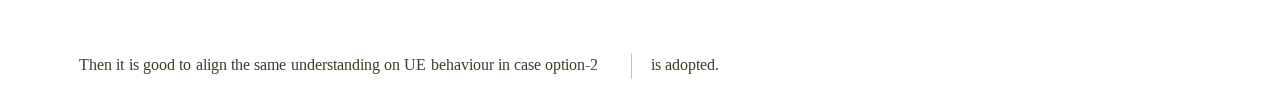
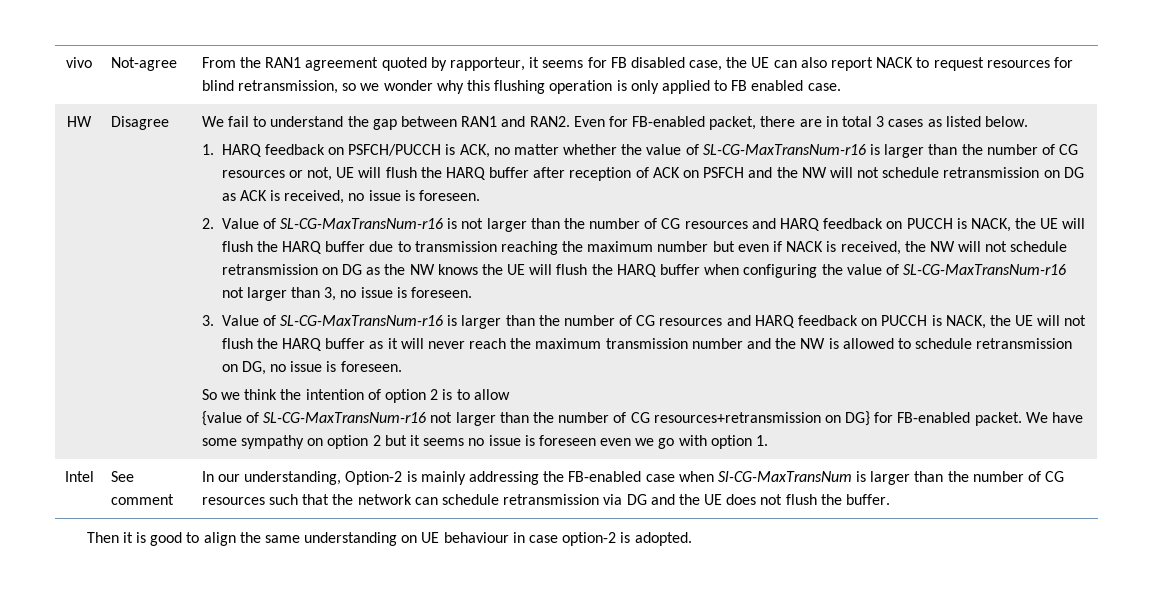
(79, 64) none -> [66,57,92,68] [110,57,177,71] [201,57,1073,71] [201,80,841,94] [67,116,92,127] [110,116,169,130] [201,116,1028,130] [201,144,1079,158] [221,167,1084,181] [221,190,480,204] [201,218,1086,232] [221,241,1068,255] [221,264,1067,278] [221,287,472,301] [201,315,1087,329] [221,338,1073,351] [221,361,402,375] [201,389,510,403] [201,411,1083,426] [201,435,768,449] [64,471,94,482] [110,471,134,482] [110,494,174,505] [201,471,1065,485] [201,494,890,505] vivo | Not-agree | From the RAN1 agreement quoted by rapporteur, it seems for FB disabled case, the UE can also report NACK to request resources for blind retransmission, so we wonder why this flushing operation is only applied to FB enabled case. // HW | Disagree | We fail to understand the gap between RAN1 and RAN2. Even for FB-enabled packet, there are in total 3 cases as listed below. // 1. HARQ feedback on PSFCH/PUCCH is ACK, no matter whether the value of SL-CG-MaxTransNum-r16 is larger than the number of CG resources or not, UE will flush the HARQ buffer after reception of ACK on PSFCH and the NW will not schedule retransmission on DG as ACK is received, no issue is foreseen. // 2. Value of SL-CG-MaxTransNum-r16 is not larger than the number of CG resources and HARQ feedback on PUCCH is NACK, the UE will flush the HARQ buffer due to transmission reaching the maximum number but even if NACK is received, the NW will not schedule retransmission on DG as the NW knows the UE will flush the HARQ buffer when configuring the value of SL-CG-MaxTransNum-r16 not larger than 3, no issue is foreseen. // 3. Value of SL-CG-MaxTransNum-r16 is larger than the number of CG resources and HARQ feedback on PUCCH is NACK, the UE will not flush the HARQ buffer as it will never reach the maximum transmission number and the NW is allowed to schedule retransmission on DG, no issue is foreseen. // So we think the intention of option 2 is to allow // {value of SL-CG-MaxTransNum-r16 not larger than the number of CG resources+retransmission on DG} for FB-enabled packet. We have some sympathy on option 2 but it seems no issue is foreseen even we go with option 1. // Intel | See comment | In our understanding, Option-2 is mainly addressing the FB-enabled case when Sl-CG-MaxTransNum is larger than the number of CG resources such that the network can schedule retransmission via DG and the UE does not flush the buffer. //

